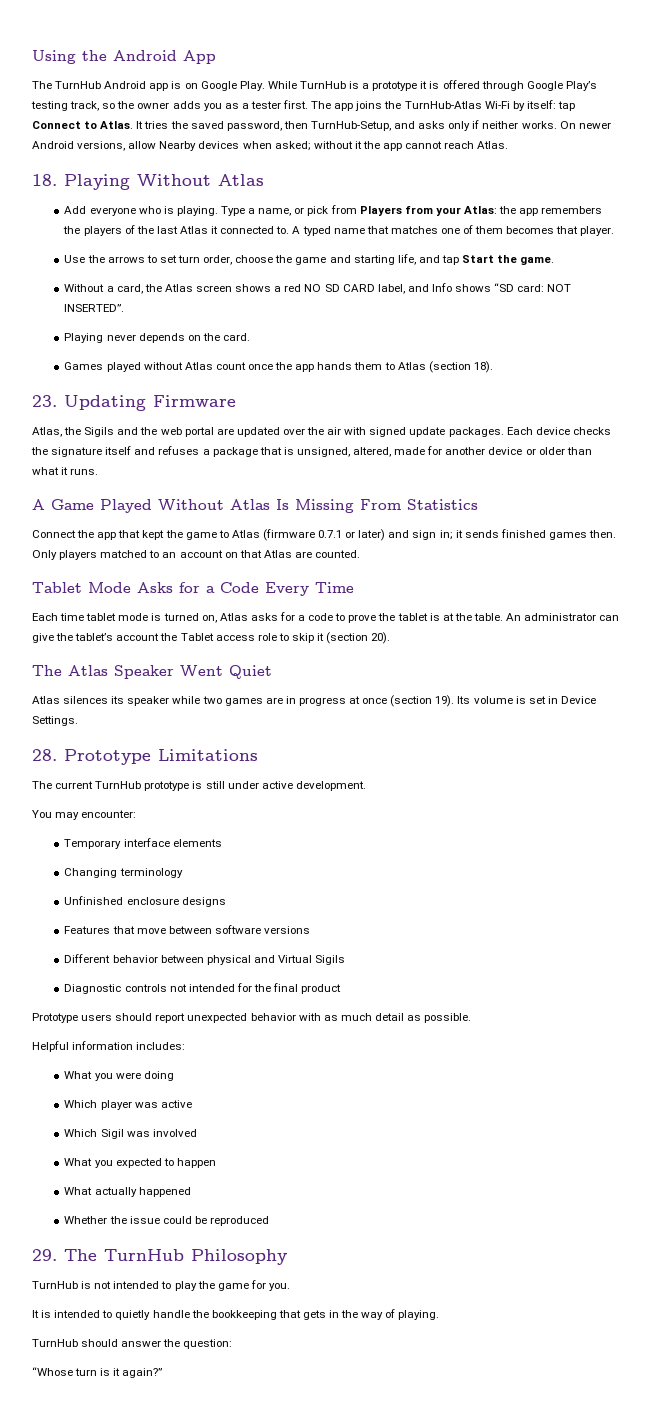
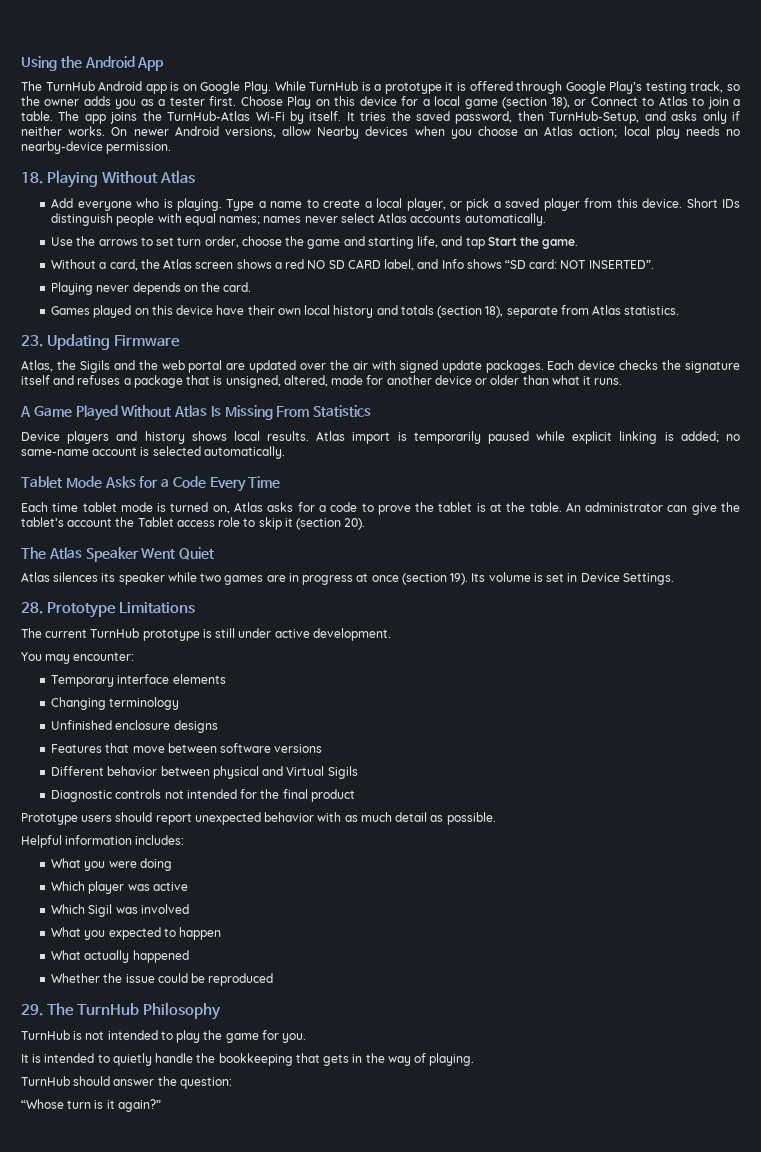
(309, 104) none -> [240,96,741,109] [21,111,53,121] Choose Play on this device for a local game (section 18), or Connect to Atlas to join a table.
[526,100,575,111] [32,121,134,129] itself: tap Connect to Atlas. -> [309,111,342,121] itself.
[274,141,509,151] asked; without it the app cannot reach Atlas. -> [450,126,740,139] [21,141,172,154] you choose an Atlas action; local play needs no nearby-device permission.
[258,205,603,216] [63,225,615,236] name, or pick from Players from your Atlas: the app remembers the players of the last Atlas it connected to. A typed name that matches one of them becomes that player. -> [270,198,740,211] [51,213,546,226] name to create a local player, or pick a saved player from this device. Short IDs distinguish people with equal names; names never select Atlas accounts automatically.
[143,361,493,373] without Atlas count once the app hands them to Atlas (section 18). -> [134,305,680,318] on this device have their own local history and totals (section 18), separate from Atlas statistics.
[32,529,617,541] [32,550,361,560] Connect the app that kept the game to Atlas (firmware 0.7.1 or later) and sign in; it sends finished games then. Only players matched to an account on that Atlas are counted. -> [21,431,740,444] [21,446,285,459] Device players and history shows local results. Atlas import is temporarily paused while explicit linking is added; no same-name account is selected automatically.

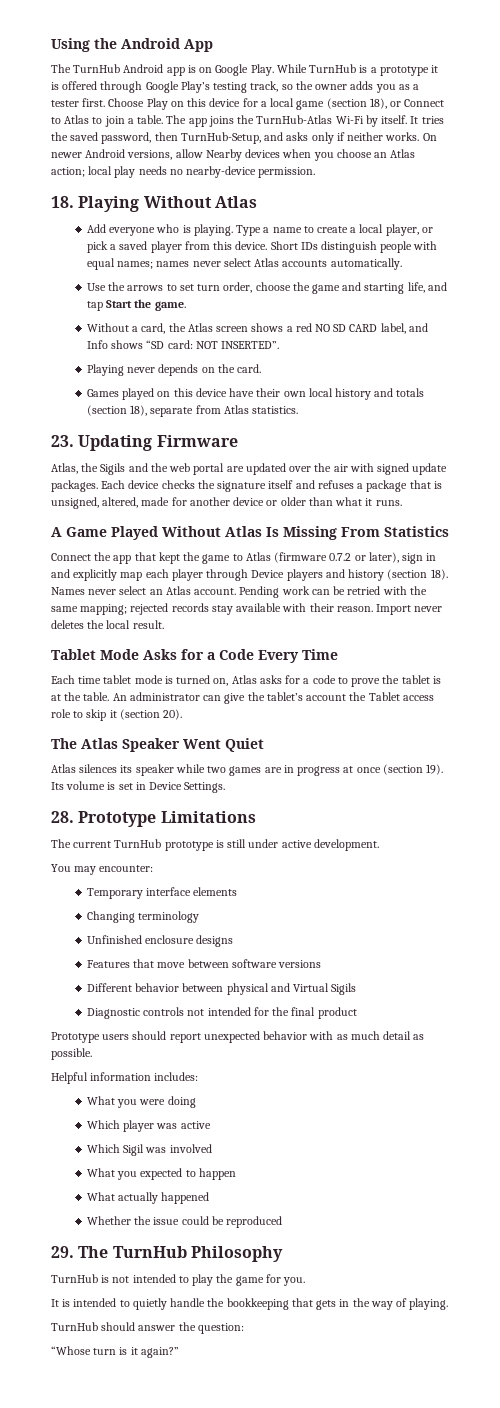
[21,431,740,444] [21,446,285,459] Device players and history shows local results. Atlas import is temporarily paused while explicit linking is added; no same-name account is selected automatically. -> [51,552,437,564] [51,569,448,581] [51,586,427,598] [51,603,443,615] [51,620,164,629] Connect the app that kept the game to Atlas (firmware 0.7.2 or later), sign in and explicitly map each player through Device players and history (section 18). Names never select an Atlas account. Pending work can be retried with the same mapping; rejected records stay available with their reason. Import never deletes the local result.

